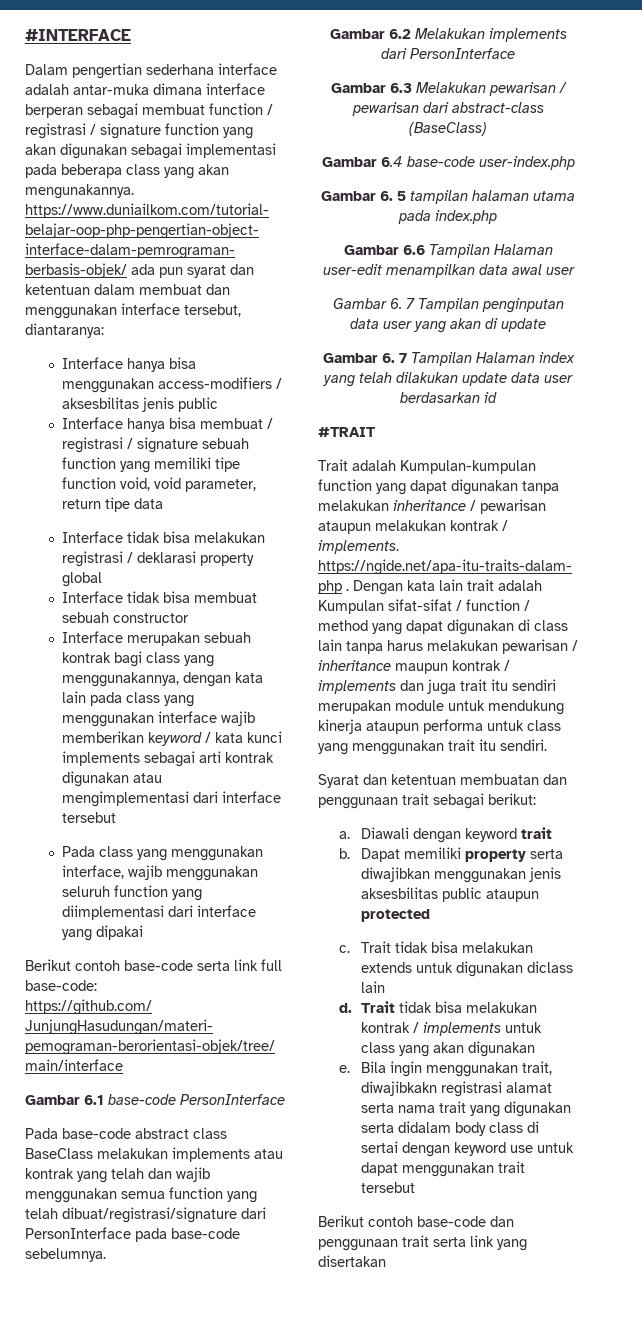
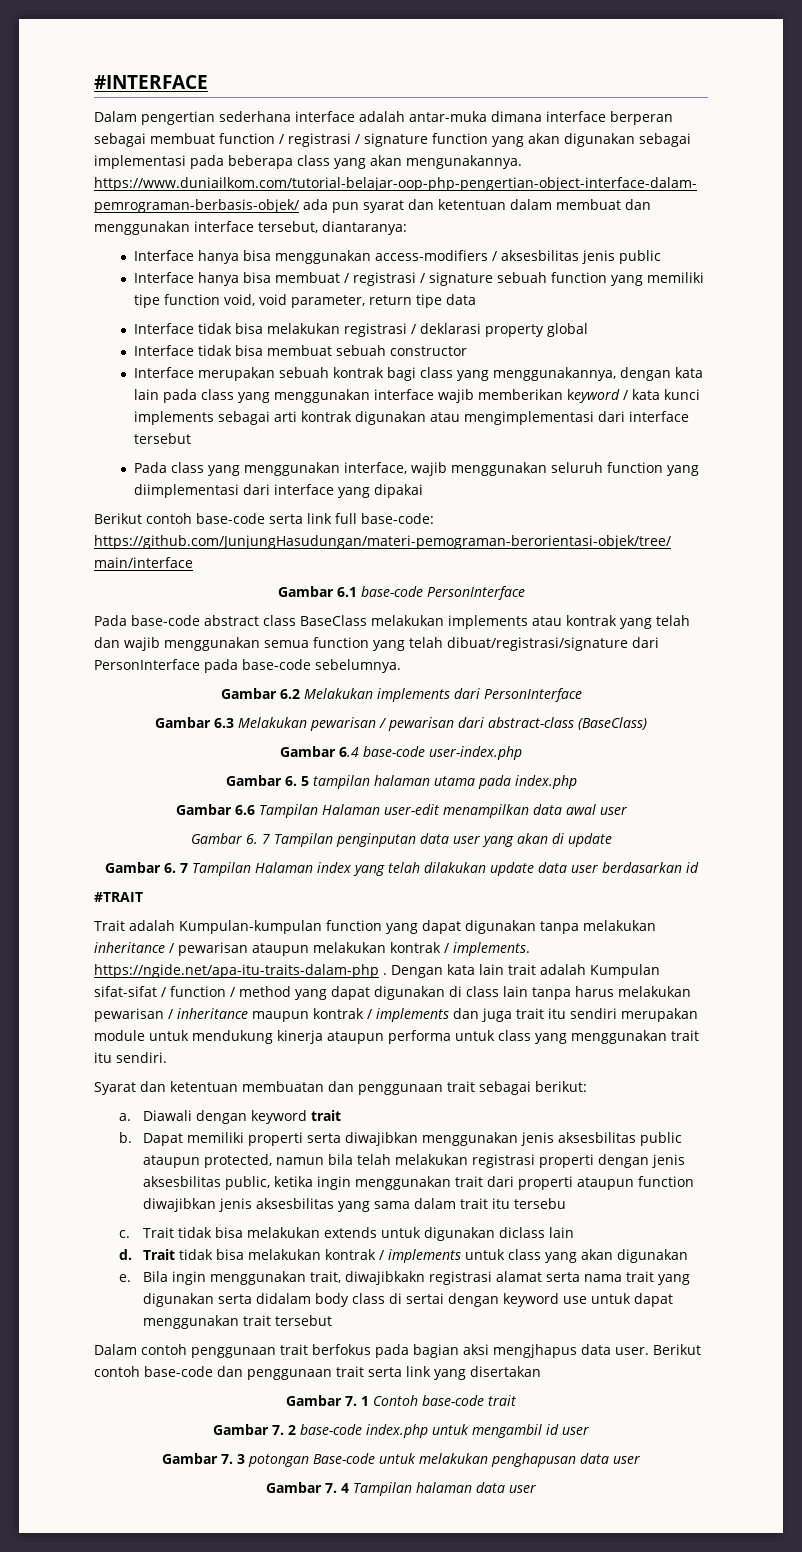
[464,849,526,862] property -> [248,1132,304,1146] properti
[360,909,430,922] protected -> [204,1154,686,1168] [143,1176,695,1190] [143,1198,567,1212] protected, namun bila telah melakukan registrasi properti dengan jenis aksesbilitas public, ketika ingin menggunakan trait dari properti ataupun function diwajibkan jenis aksesbilitas yang sama dalam trait itu tersebu
(415, 1187) none -> [94,1344,649,1358] Dalam contoh penggunaan trait berfokus pada bagian aksi mengjhapus data user.
(386, 1261) none -> [286,1395,516,1406] [213,1424,589,1438] [162,1453,640,1467] [266,1482,536,1496] // Gambar 7. 1 Contoh base-code trait // Gambar 7. 2 base-code index.php untuk mengambil id user // Gambar 7. 3 potongan Base-code untuk melakukan penghapusan data user // Gambar 7. 4 Tampilan halaman data user

